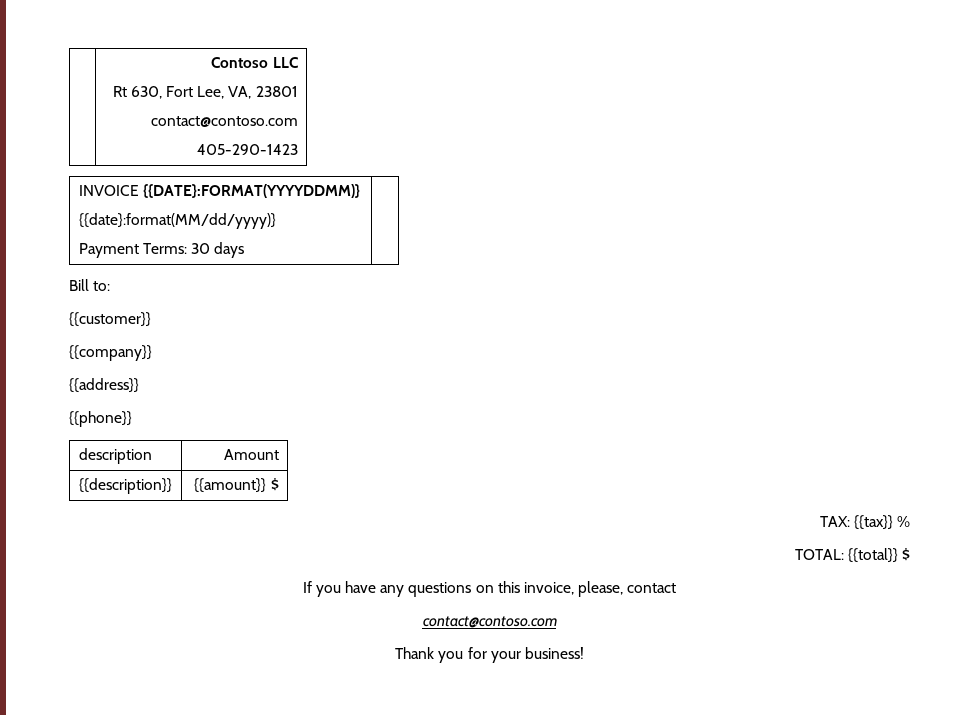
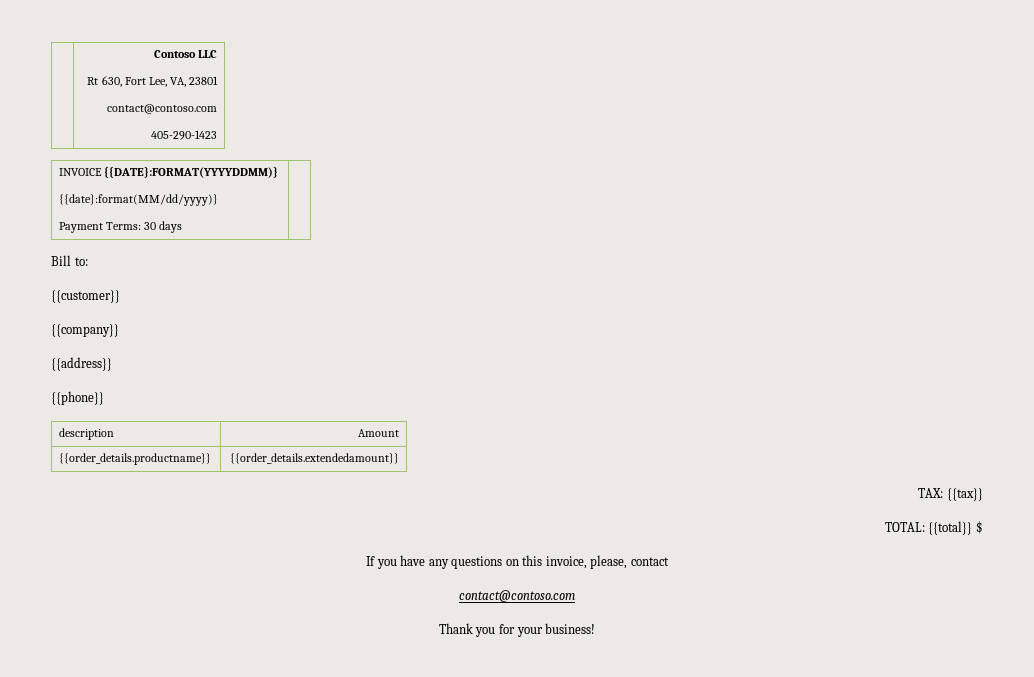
[78,478,172,494] [194,478,279,493] {{description}} | {{amount}} $ -> [59,453,212,465] [229,453,399,464] {{order_details.productname}} | {{order_details.extendedamount}}
[896,516,910,527] % -> (983, 494) none

